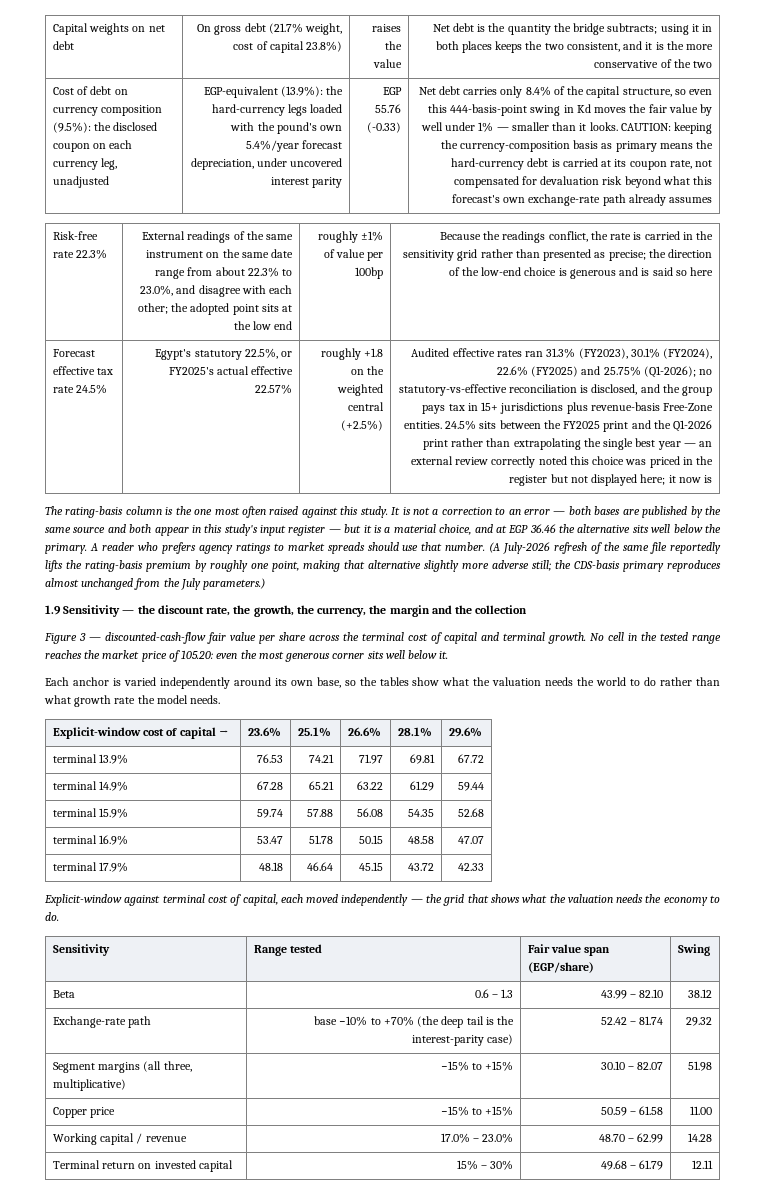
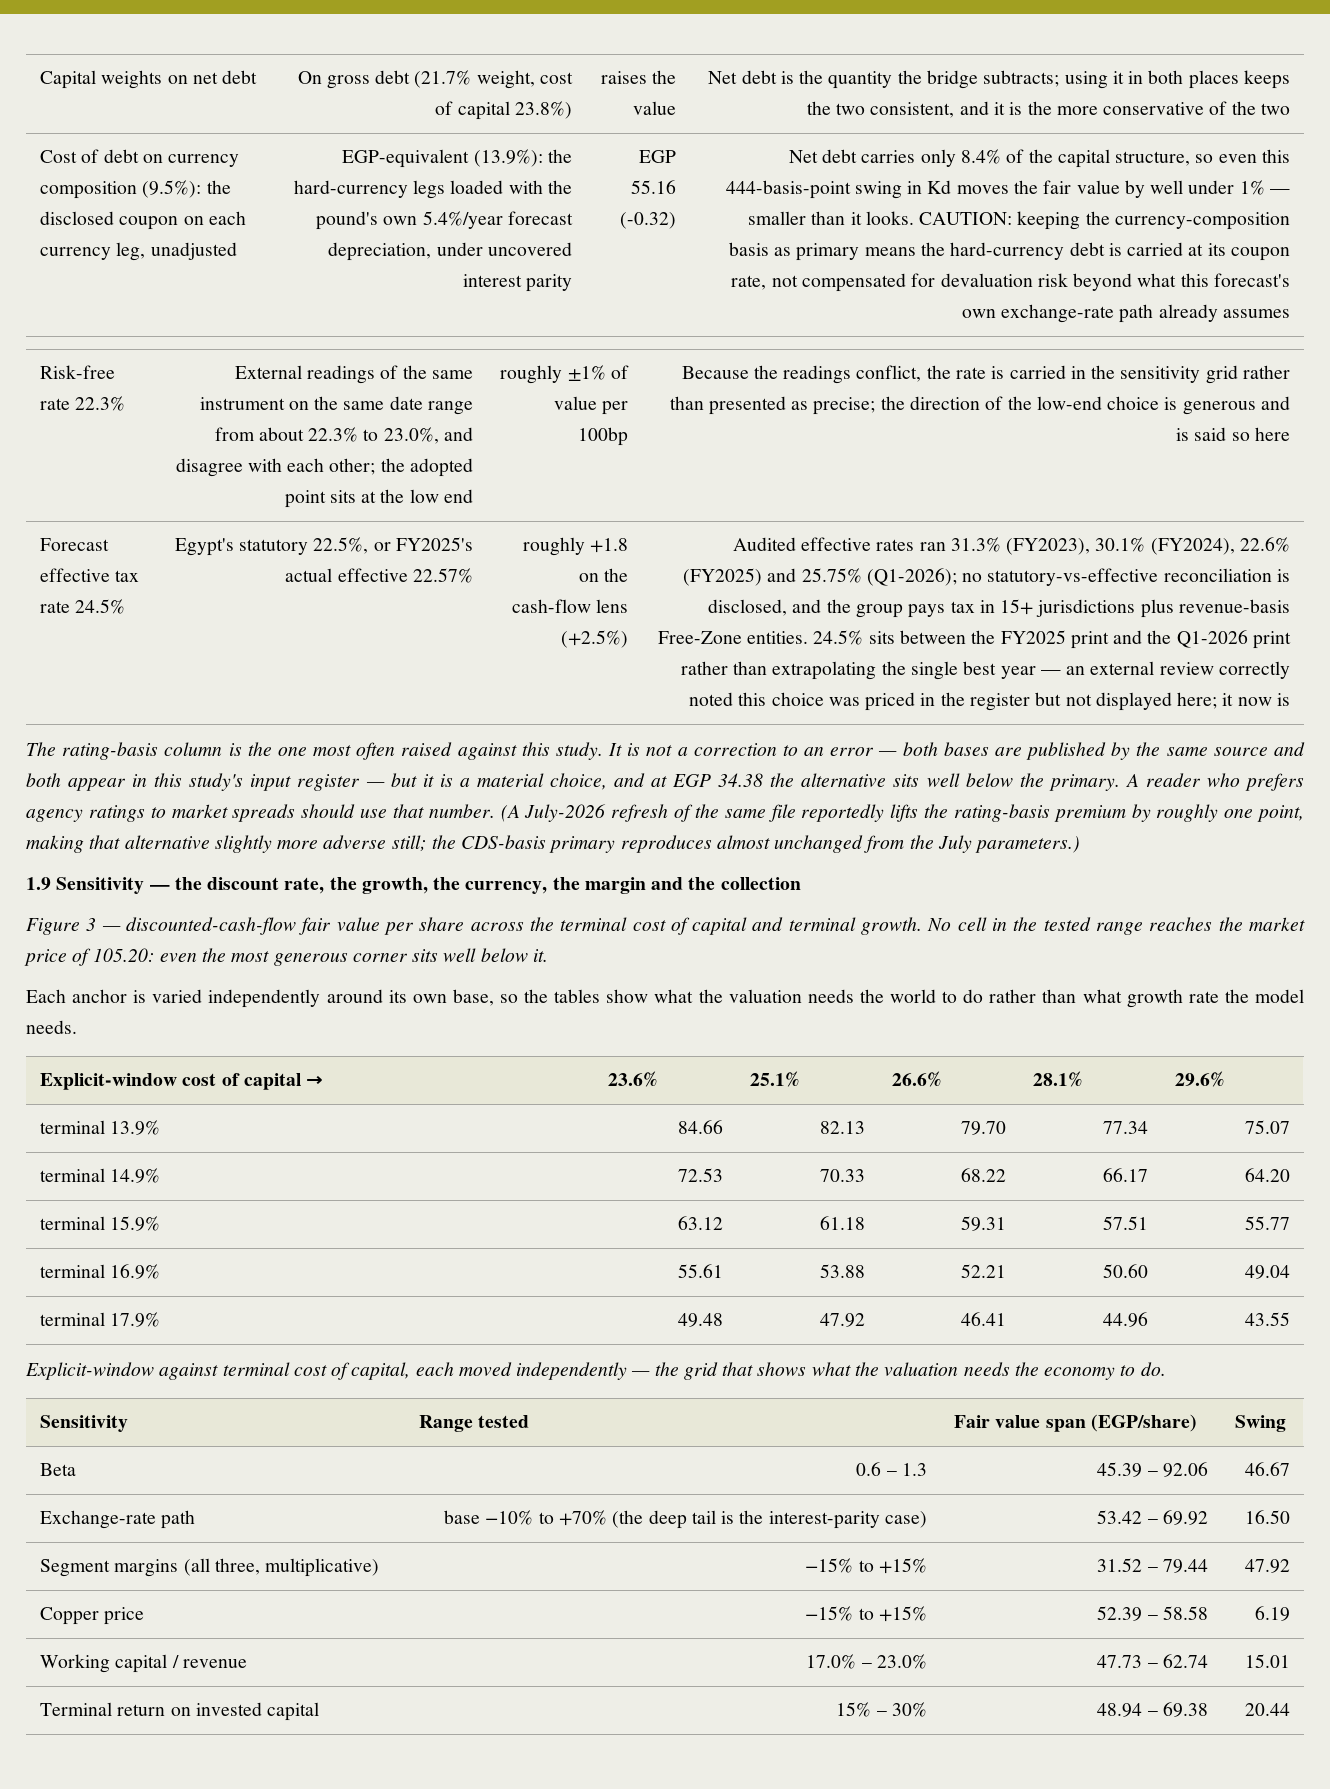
[375,104,402,113] [367,122,402,133] 55.76 (-0.33) -> [630,180,676,194] [619,212,676,229] 55.16 (-0.32)
[337,384,384,396] [348,402,385,411] weighted central -> [511,599,628,613] cash-flow lens
[529,524,556,533] 36.46 -> [718,773,764,787] 34.38
[257,754,284,763] [309,754,335,763] [359,754,384,764] [410,754,436,764] [458,754,485,763] [52,781,129,791] [257,781,284,790] [309,781,335,790] [357,781,384,790] [410,781,435,791] [458,782,485,791] [52,808,129,818] [257,809,284,818] [307,809,334,817] [357,808,384,817] [408,809,435,817] [458,808,485,817] [52,835,129,845] [257,836,284,844] [309,835,334,844] [359,835,384,844] [408,836,435,844] [458,836,485,844] [52,862,129,872] [259,862,284,871] [307,862,334,871] [359,862,384,871] [408,863,435,871] [458,863,485,871] 76.53 | 74.21 | 71.97 | 69.81 | 67.72 // terminal 14.9% | 67.28 | 65.21 | 63.22 | 61.29 | 59.44 // terminal 15.9% | 59.74 | 57.88 | 56.08 | 54.35 | 52.68 // terminal 16.9% | 53.47 | 51.78 | 50.15 | 48.58 | 47.07 // terminal 17.9% | 48.18 | 46.64 | 45.15 | 43.72 | 42.33 -> [677,1120,723,1134] [819,1121,865,1134] [960,1121,1006,1135] [1102,1121,1148,1134] [1244,1120,1290,1134] [40,1168,161,1183] [677,1168,723,1182] [819,1169,865,1182] [960,1168,1006,1182] [1102,1168,1148,1182] [1244,1168,1290,1182] [40,1216,161,1231] [677,1216,723,1230] [819,1216,865,1230] [960,1216,1006,1231] [1102,1216,1148,1230] [1244,1216,1290,1230] [40,1264,161,1279] [677,1264,723,1278] [819,1264,865,1278] [960,1264,1006,1278] [1102,1264,1148,1278] [1244,1265,1290,1279] [40,1312,161,1327] [677,1313,723,1327] [819,1313,865,1327] [960,1312,1006,1326] [1102,1312,1148,1327] [1244,1312,1290,1326] 84.66 | 82.13 | 79.70 | 77.34 | 75.07 // terminal 14.9% | 72.53 | 70.33 | 68.22 | 66.17 | 64.20 // terminal 15.9% | 63.12 | 61.18 | 59.31 | 57.51 | 55.77 // terminal 16.9% | 55.61 | 53.88 | 52.21 | 50.60 | 49.04 // terminal 17.9% | 49.48 | 47.92 | 46.41 | 44.96 | 43.55
[600,989,664,999] [688,989,713,998] 43.99 – 82.10 | 38.12 -> [1097,1462,1208,1477] [1244,1462,1290,1476] 45.39 – 92.06 | 46.67
[600,1016,664,1025] [686,1017,713,1026] 52.42 – 81.74 | 29.32 -> [1097,1510,1208,1525] [1244,1510,1290,1524] 53.42 – 69.92 | 16.50
[600,1061,664,1070] [688,1061,713,1071] 30.10 – 82.07 | 51.98 -> [1097,1558,1208,1573] [1244,1559,1290,1573] 31.52 – 79.44 | 47.92
[600,1106,664,1116] [690,1106,713,1115] 50.59 – 61.58 | 11.00 -> [1097,1606,1208,1621] [1254,1606,1290,1621] 52.39 – 58.58 | 6.19
[598,1133,664,1143] [688,1133,713,1142] 48.70 – 62.99 | 14.28 -> [1097,1654,1208,1668] [1244,1654,1290,1668] 47.73 – 62.74 | 15.01
[600,1160,664,1170] [692,1160,714,1169] 49.68 – 61.79 | 12.11 -> [1097,1702,1208,1717] [1244,1703,1290,1716] 48.94 – 69.38 | 20.44

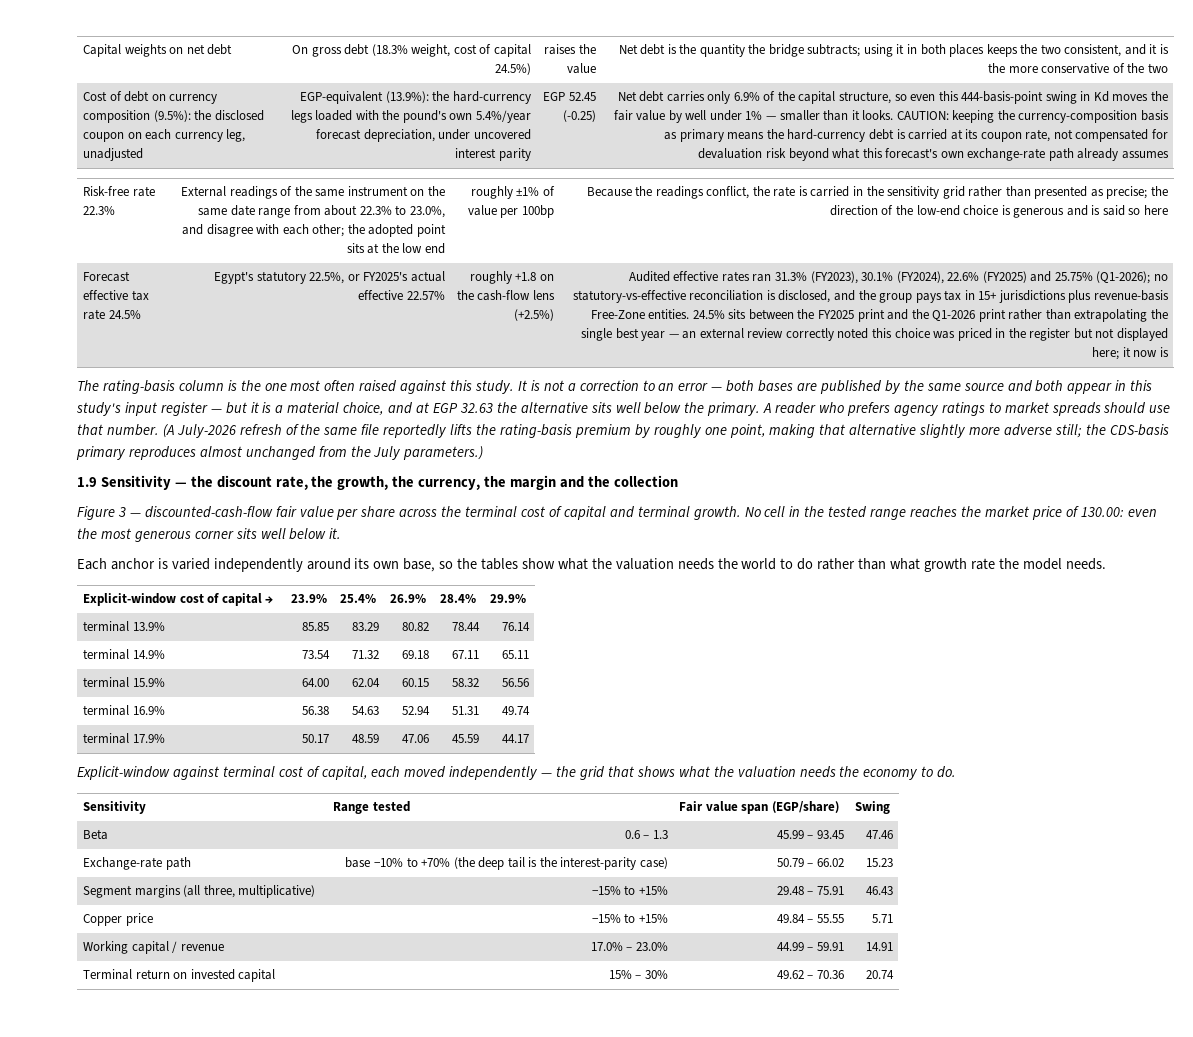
[414,70,472,88] (21.7% -> [371,44,408,56] (18.3%
[514,101,572,119] 23.8%) -> [494,63,531,75] 24.5%)
[630,180,676,194] [619,212,676,229] 55.16 (-0.32) -> [568,92,596,101] [562,110,596,122] 52.45 (-0.25)
[960,149,1001,164] 8.4% -> [733,92,760,101] 6.9%
[718,773,764,787] 34.38 -> [459,403,493,413] 32.63
[92,948,155,962] 105.20: -> [1080,507,1124,517] 130.00:
[608,1071,659,1087] [750,1071,801,1087] [892,1071,943,1087] [1033,1071,1084,1087] [1175,1071,1226,1087] [40,1120,161,1135] [677,1120,723,1134] [819,1121,865,1134] [960,1121,1006,1135] [1102,1121,1148,1134] [1244,1120,1290,1134] [40,1168,161,1183] [677,1168,723,1182] [819,1169,865,1182] [960,1168,1006,1182] [1102,1168,1148,1182] [1244,1168,1290,1182] [40,1216,161,1231] [677,1216,723,1230] [819,1216,865,1230] [960,1216,1006,1231] [1102,1216,1148,1230] [1244,1216,1290,1230] [40,1264,161,1279] [677,1264,723,1278] [819,1264,865,1278] [960,1264,1006,1278] [1102,1264,1148,1278] [1244,1265,1290,1279] [40,1312,161,1327] [677,1313,723,1327] [819,1313,865,1327] [960,1312,1006,1326] [1102,1312,1148,1327] [1244,1312,1290,1326] 23.6% | 25.1% | 26.6% | 28.1% | 29.6% // terminal 13.9% | 84.66 | 82.13 | 79.70 | 77.34 | 75.07 // terminal 14.9% | 72.53 | 70.33 | 68.22 | 66.17 | 64.20 // terminal 15.9% | 63.12 | 61.18 | 59.31 | 57.51 | 55.77 // terminal 16.9% | 55.61 | 53.88 | 52.21 | 50.60 | 49.04 // terminal 17.9% | 49.48 | 47.92 | 46.41 | 44.96 | 43.55 -> [291,594,328,603] [340,594,377,603] [390,594,427,603] [440,594,477,603] [490,594,527,603] [83,621,165,632] [301,622,329,631] [351,622,379,631] [401,622,429,631] [451,622,480,631] [501,622,530,631] [83,649,165,660] [301,650,330,659] [351,650,379,659] [401,650,429,659] [451,650,479,659] [501,650,529,659] [83,677,165,688] [301,678,329,687] [351,678,380,687] [401,678,429,687] [451,678,479,687] [501,678,529,687] [83,705,165,716] [301,706,329,715] [351,706,379,715] [401,706,430,715] [451,706,479,715] [501,706,530,715] [83,733,165,744] [301,734,329,743] [351,734,379,743] [401,734,429,743] [451,734,479,743] [501,734,529,743] 23.9% | 25.4% | 26.9% | 28.4% | 29.9% // terminal 13.9% | 85.85 | 83.29 | 80.82 | 78.44 | 76.14 // terminal 14.9% | 73.54 | 71.32 | 69.18 | 67.11 | 65.11 // terminal 15.9% | 64.00 | 62.04 | 60.15 | 58.32 | 56.56 // terminal 16.9% | 56.38 | 54.63 | 52.94 | 51.31 | 49.74 // terminal 17.9% | 50.17 | 48.59 | 47.06 | 45.59 | 44.17
[1097,1462,1208,1477] [1244,1462,1290,1476] 45.39 – 92.06 | 46.67 -> [776,830,844,839] [865,830,893,839] 45.99 – 93.45 | 47.46
[1097,1510,1208,1525] [1244,1510,1290,1524] 53.42 – 69.92 | 16.50 -> [776,858,844,867] [865,858,893,867] 50.79 – 66.02 | 15.23
[1097,1558,1208,1573] [1244,1559,1290,1573] 31.52 – 79.44 | 47.92 -> [776,886,844,895] [865,886,893,895] 29.48 – 75.91 | 46.43
[1097,1606,1208,1621] [1254,1606,1290,1621] 52.39 – 58.58 | 6.19 -> [776,914,844,923] [871,914,893,923] 49.84 – 55.55 | 5.71
[1097,1654,1208,1668] [1244,1654,1290,1668] 47.73 – 62.74 | 15.01 -> [776,942,844,951] [865,942,893,951] 44.99 – 59.91 | 14.91
[1097,1702,1208,1717] [1244,1703,1290,1716] 48.94 – 69.38 | 20.44 -> [776,970,844,979] [865,970,894,979] 49.62 – 70.36 | 20.74

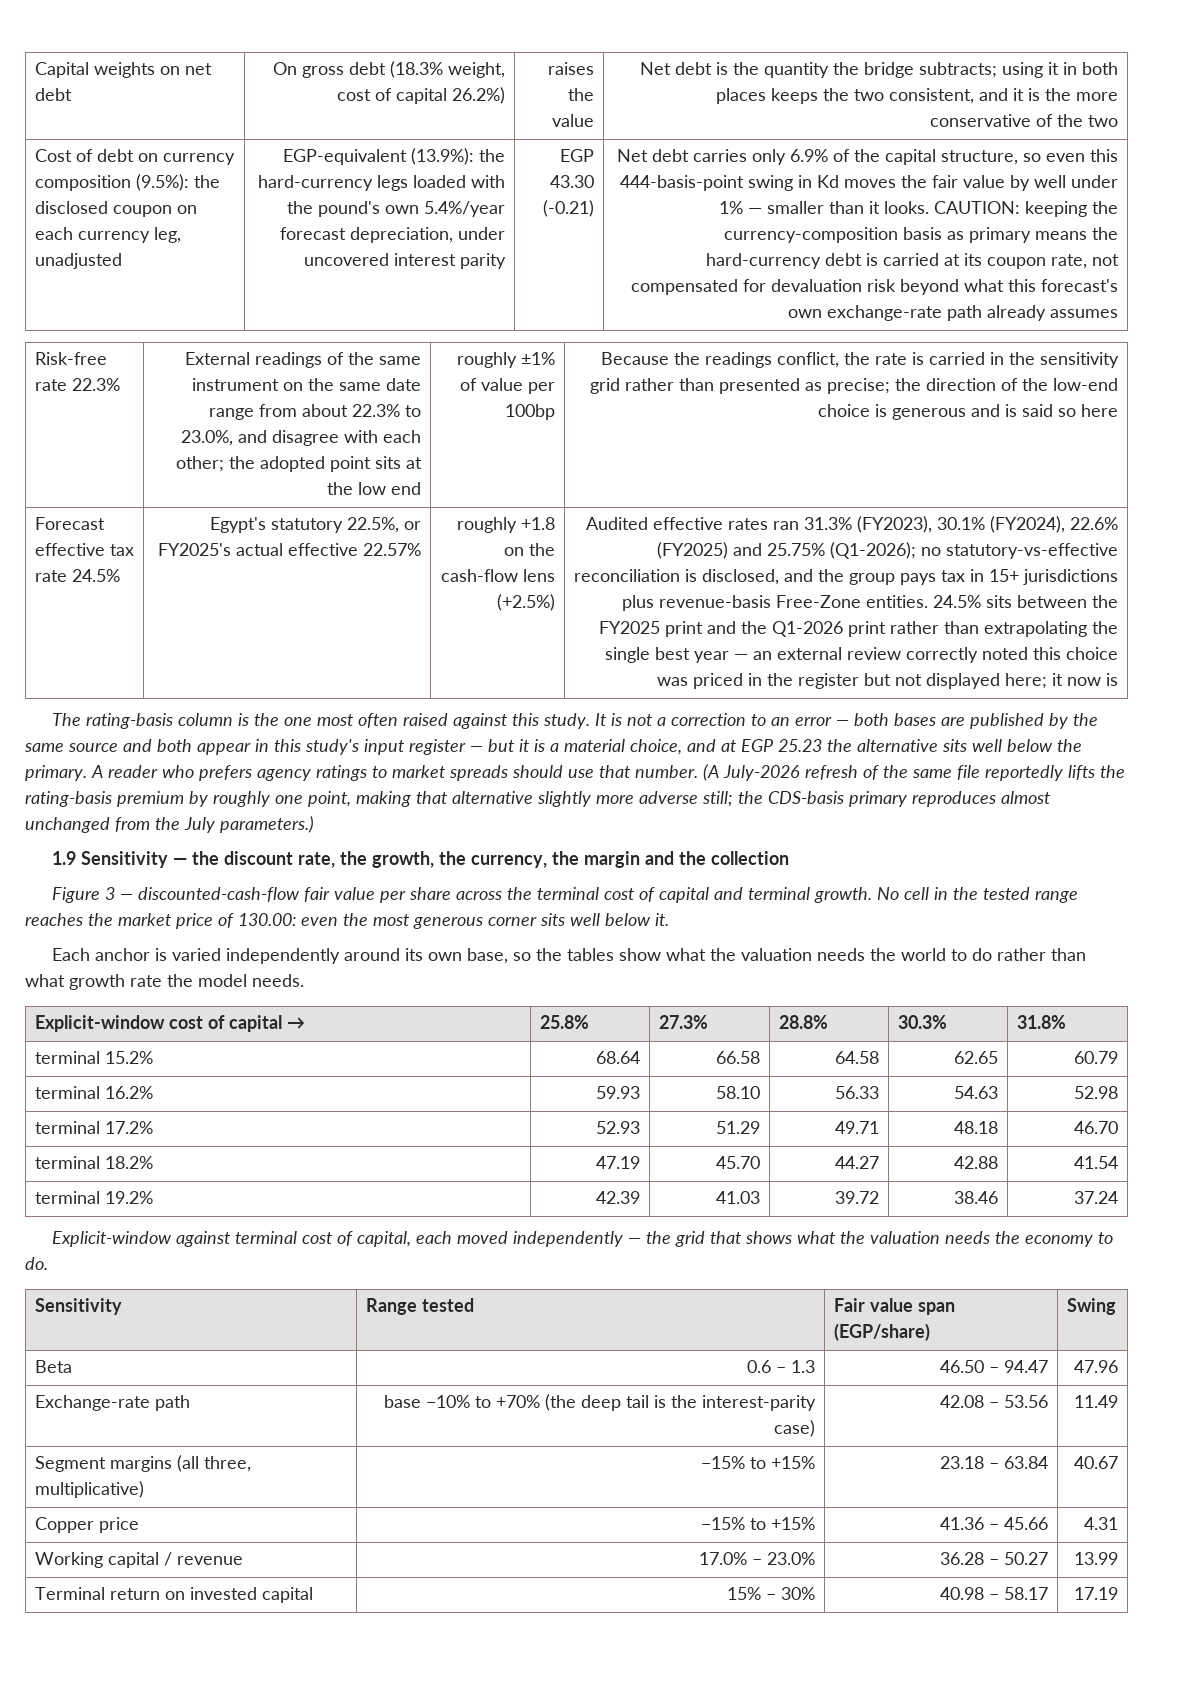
[494,63,531,75] 24.5%) -> [452,87,506,104] 26.2%)
[568,92,596,101] [562,110,596,122] 52.45 (-0.25) -> [550,175,595,188] [543,200,595,217] 43.30 (-0.21)
[459,403,493,413] 32.63 -> [778,739,822,752] 25.23
[291,594,328,603] [340,594,377,603] [390,594,427,603] [440,594,477,603] [490,594,527,603] [83,621,165,632] [301,622,329,631] [351,622,379,631] [401,622,429,631] [451,622,480,631] [501,622,530,631] [83,649,165,660] [301,650,330,659] [351,650,379,659] [401,650,429,659] [451,650,479,659] [501,650,529,659] [83,677,165,688] [301,678,329,687] [351,678,380,687] [401,678,429,687] [451,678,479,687] [501,678,529,687] [83,705,165,716] [301,706,329,715] [351,706,379,715] [401,706,430,715] [451,706,479,715] [501,706,530,715] [83,733,165,744] [301,734,329,743] [351,734,379,743] [401,734,429,743] [451,734,479,743] [501,734,529,743] 23.9% | 25.4% | 26.9% | 28.4% | 29.9% // terminal 13.9% | 85.85 | 83.29 | 80.82 | 78.44 | 76.14 // terminal 14.9% | 73.54 | 71.32 | 69.18 | 67.11 | 65.11 // terminal 15.9% | 64.00 | 62.04 | 60.15 | 58.32 | 56.56 // terminal 16.9% | 56.38 | 54.63 | 52.94 | 51.31 | 49.74 // terminal 17.9% | 50.17 | 48.59 | 47.06 | 45.59 | 44.17 -> [539,1015,589,1029] [658,1015,708,1029] [778,1015,828,1029] [897,1015,947,1029] [1016,1015,1066,1029] [34,1051,153,1064] [596,1051,641,1064] [716,1051,761,1064] [835,1051,880,1064] [954,1051,999,1064] [1074,1051,1119,1064] [34,1086,153,1099] [596,1086,641,1099] [716,1086,761,1099] [835,1086,880,1099] [954,1086,999,1099] [1074,1086,1119,1099] [34,1121,153,1134] [596,1121,641,1134] [716,1121,761,1134] [835,1121,880,1134] [954,1121,999,1134] [1074,1121,1119,1134] [34,1156,153,1169] [596,1156,641,1169] [716,1156,761,1169] [835,1156,880,1169] [954,1156,999,1169] [1074,1156,1119,1169] [34,1191,153,1204] [596,1191,641,1204] [716,1191,761,1204] [835,1191,880,1204] [954,1191,999,1204] [1074,1191,1119,1204] 25.8% | 27.3% | 28.8% | 30.3% | 31.8% // terminal 15.2% | 68.64 | 66.58 | 64.58 | 62.65 | 60.79 // terminal 16.2% | 59.93 | 58.10 | 56.33 | 54.63 | 52.98 // terminal 17.2% | 52.93 | 51.29 | 49.71 | 48.18 | 46.70 // terminal 18.2% | 47.19 | 45.70 | 44.27 | 42.88 | 41.54 // terminal 19.2% | 42.39 | 41.03 | 39.72 | 38.46 | 37.24
[776,830,844,839] [865,830,893,839] 45.99 – 93.45 | 47.46 -> [940,1360,1049,1373] [1074,1360,1119,1373] 46.50 – 94.47 | 47.96
[776,858,844,867] [865,858,893,867] 50.79 – 66.02 | 15.23 -> [940,1395,1049,1408] [1074,1395,1119,1408] 42.08 – 53.56 | 11.49
[776,886,844,895] [865,886,893,895] 29.48 – 75.91 | 46.43 -> [940,1456,1049,1469] [1074,1456,1119,1469] 23.18 – 63.84 | 40.67
[776,914,844,923] [871,914,893,923] 49.84 – 55.55 | 5.71 -> [940,1517,1049,1530] [1084,1517,1119,1530] 41.36 – 45.66 | 4.31
[776,942,844,951] [865,942,893,951] 44.99 – 59.91 | 14.91 -> [940,1552,1049,1565] [1074,1552,1119,1565] 36.28 – 50.27 | 13.99
[776,970,844,979] [865,970,894,979] 49.62 – 70.36 | 20.74 -> [940,1587,1049,1600] [1074,1587,1119,1600] 40.98 – 58.17 | 17.19

